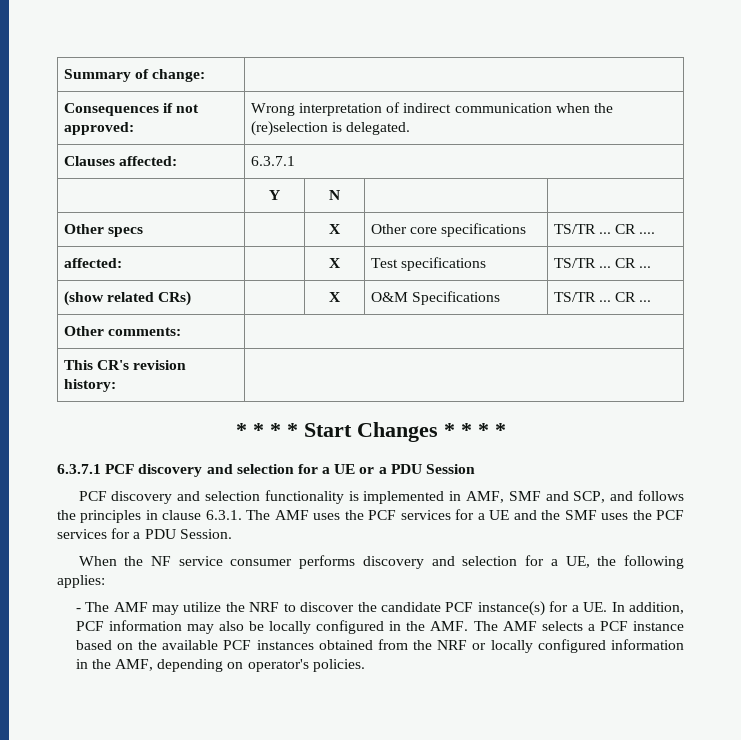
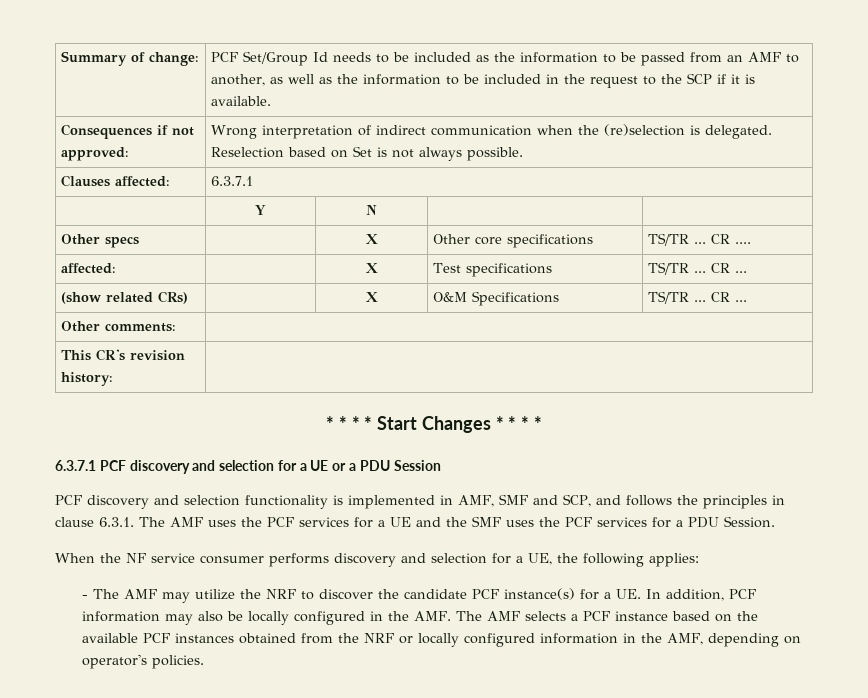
(206, 75) none -> [211,51,800,66] [211,73,756,88] [211,96,272,106] PCF Set/Group Id needs to be included as the information to be passed from an AMF to another, as well as the information to be included in the request to the SCP if it is available.
(411, 128) none -> [211,146,524,161] Reselection based on Set is not always possible.

